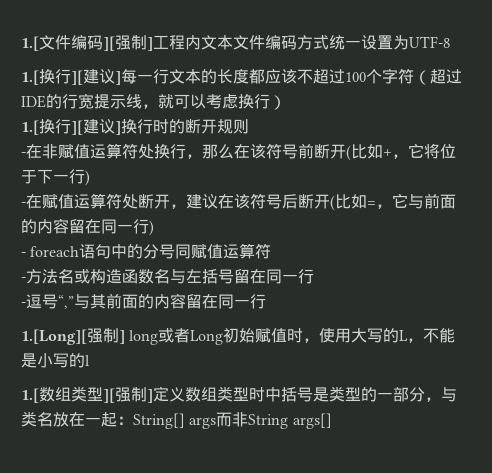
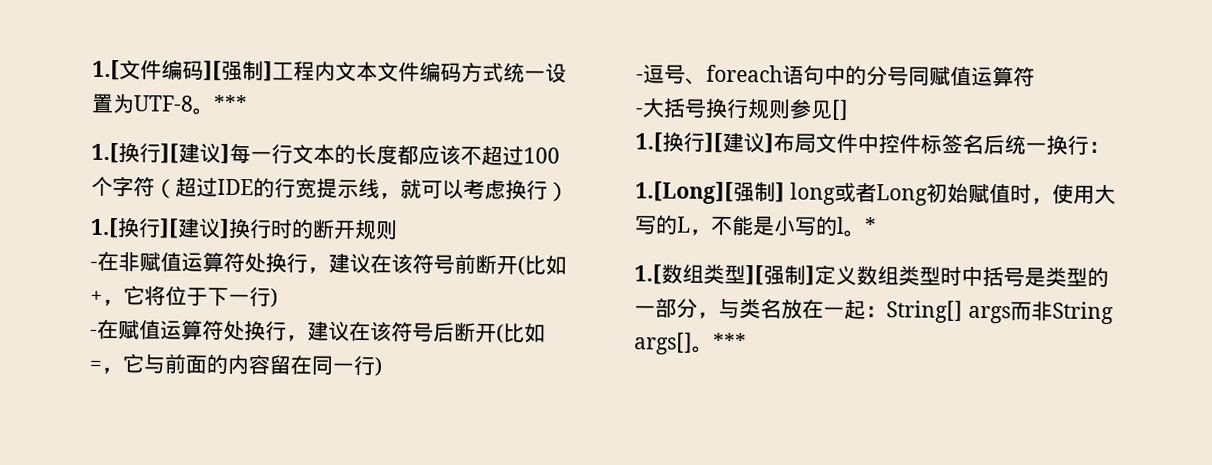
(450, 42) none -> [192,94,248,115] 。***
[202,144,234,159] 那么 -> [328,253,371,274] 建议
[138,194,170,209] 断开 -> [244,320,287,341] 换行
(26, 254) none -> [643,64,707,85] 逗号、
[26,269,314,284] [21,293,266,309] 方法名或构造函数名与左括号留在同一行 // -逗号“,”与其前面的内容留在同一行 -> [642,97,849,121] [635,131,1110,155] 大括号换行规则参见[] // 1.[换行][建议]布局文件中控件标签名后统一换行：
(90, 360) none -> [843,217,877,238] 。*
(332, 421) none -> [692,332,747,353] 。***

